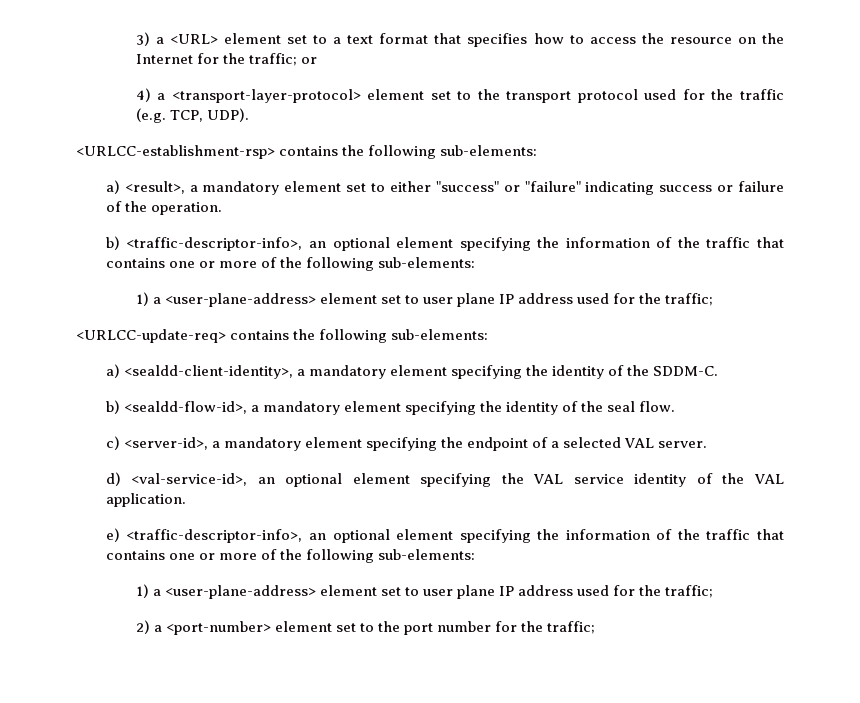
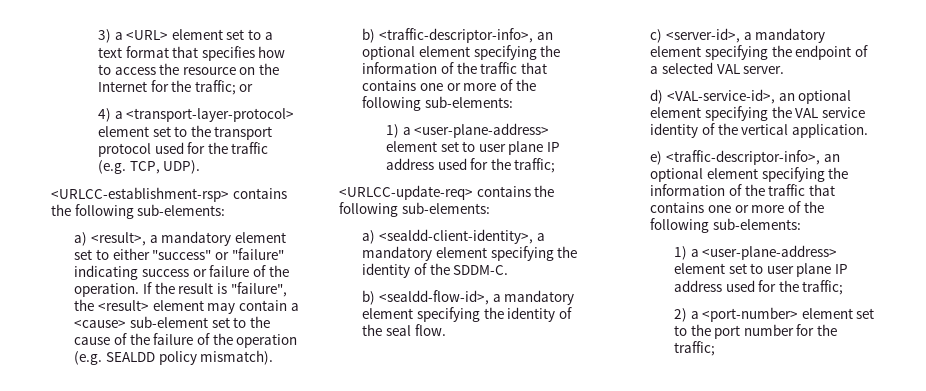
(222, 208) none -> [143,282,287,297] [74,299,299,314] [74,316,271,328] [74,333,298,348] [74,350,274,365] If the result is "failure", the <result> element may contain a <cause> sub-element set to the cause of the failure of the operation (e.g. SEALDD policy mismatch).
[131,473,248,486] <val-service-id>, -> [667,89,776,104] <VAL-service-id>,
[753,474,784,484] VAL -> [741,124,789,135] vertical

